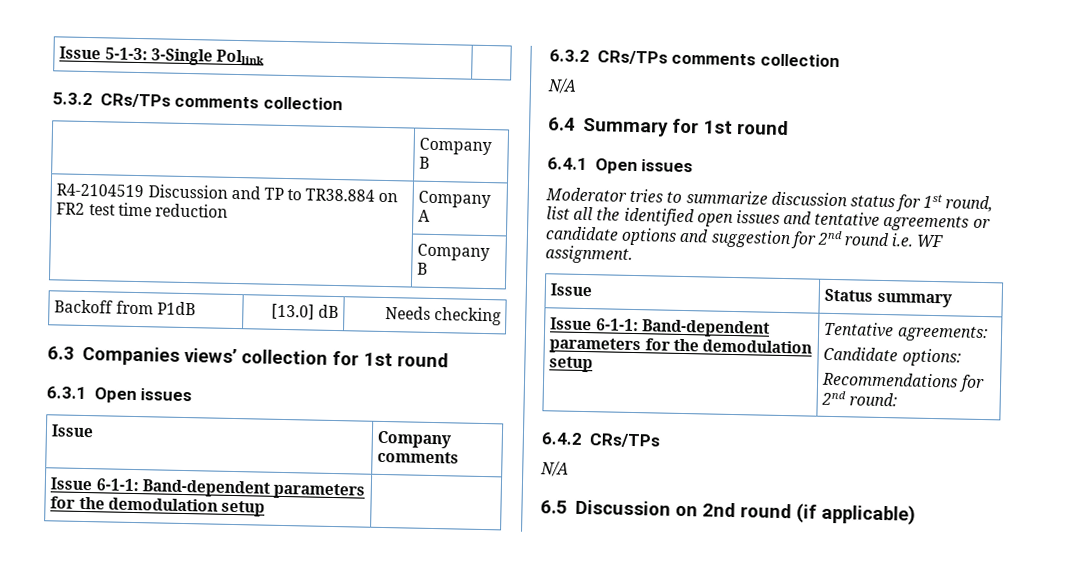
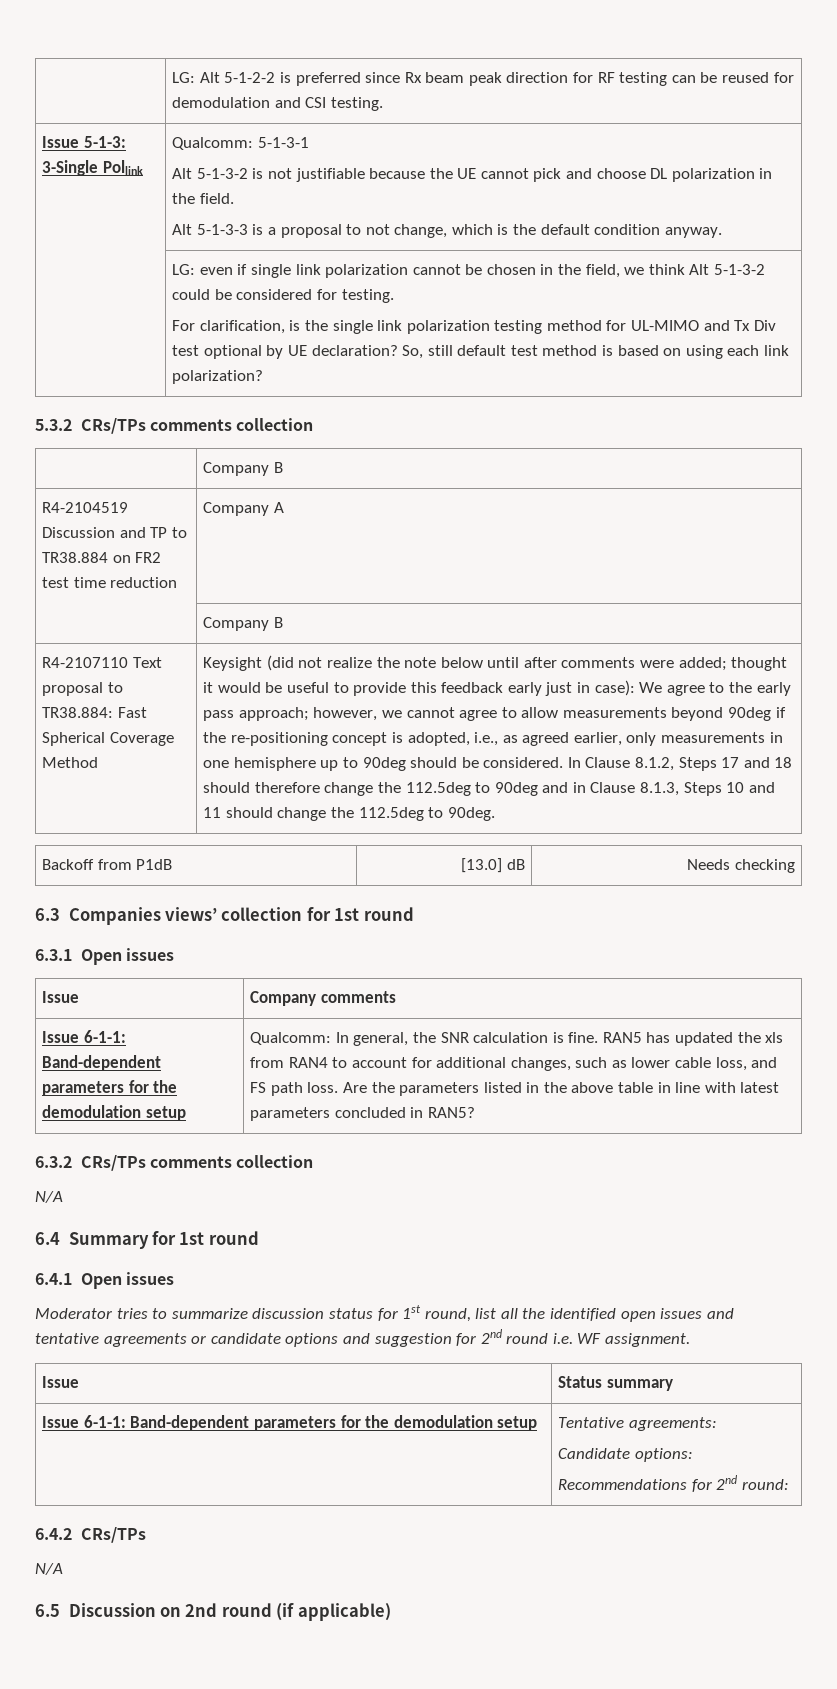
[59,46,264,66] Issue 5-1-3: 3-Single Pollink | -> [172,72,794,86] [172,97,383,111] [42,136,126,148] [42,160,143,176] [172,137,309,150] [172,168,773,182] [172,193,234,204] [172,224,722,238] [172,264,766,278] [172,289,394,303] [172,320,776,334] [172,345,790,359] [172,370,264,384] | LG: Alt 5-1-2-2 is preferred since Rx beam peak direction for RF testing can be reused for demodulation and CSI testing. // Issue 5-1-3: 3-Single Pollink | Qualcomm: 5-1-3-1 // Alt 5-1-3-2 is not justifiable because the UE cannot pick and choose DL polarization in the field. // Alt 5-1-3-3 is a proposal to not change, which is the default condition anyway. // | LG: even if single link polarization cannot be chosen in the field, we think Alt 5-1-3-2 could be considered for testing. // For clarification, is the single link polarization testing method for UL-MIMO and Tx Div test optional by UE declaration? So, still default test method is based on using each link polarization?
(429, 268) none -> [42,657,162,668] [42,682,123,696] [42,707,147,718] [42,732,174,746] [42,757,99,768] [203,655,788,671] [203,680,791,696] [203,707,786,721] [203,732,783,746] [203,757,793,771] [203,782,775,796] [203,807,495,821] // R4-2107110 Text proposal to TR38.884: Fast Spherical Coverage Method | Keysight (did not realize the note below until after comments were added; thought it would be useful to provide this feedback early just in case): We agree to the early pass approach; however, we cannot agree to allow measurements beyond 90deg if the re-positioning concept is adopted, i.e., as agreed earlier, only measurements in one hemisphere up to 90deg should be considered. In Clause 8.1.2, Steps 17 and 18 should therefore change the 112.5deg to 90deg and in Clause 8.1.3, Steps 10 and 11 should change the 112.5deg to 90deg.
(265, 508) none -> [250,1032,784,1046] [250,1057,778,1071] [250,1082,780,1096] [250,1107,475,1121] Qualcomm: In general, the SNR calculation is fine. RAN5 has updated the xls from RAN4 to account for additional changes, such as lower cable loss, and FS path loss. Are the parameters listed in the above table in line with latest parameters concluded in RAN5?

